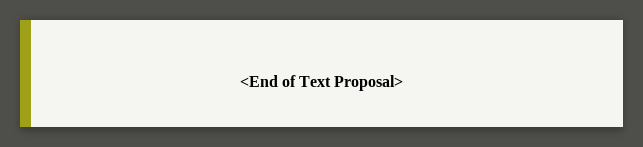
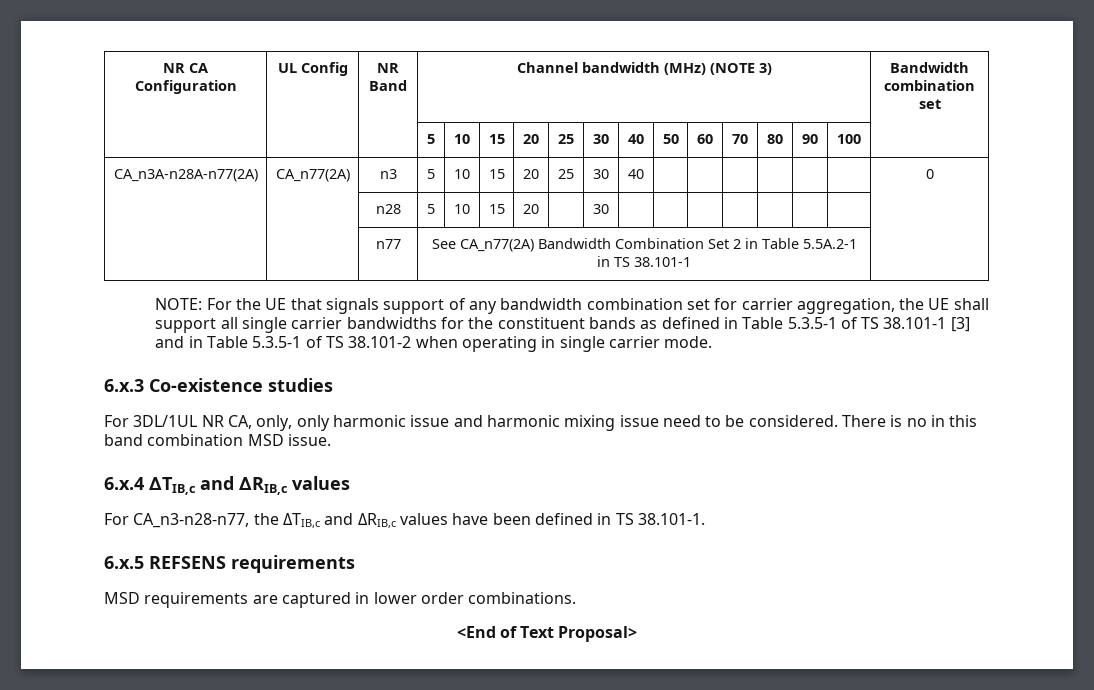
(239, 81) none -> [163,63,208,73] [134,80,237,94] [277,62,348,76] [377,63,399,73] [369,80,407,91] [516,62,772,75] [890,62,969,73] [884,80,975,91] [918,99,941,109] [427,134,435,144] [454,134,470,144] [488,134,505,144] [523,134,539,144] [558,134,574,144] [593,134,609,144] [628,134,644,144] [662,134,679,144] [697,134,713,144] [732,134,748,144] [767,134,783,144] [802,134,818,144] [837,134,861,144] [113,169,258,182] [275,169,350,182] [379,169,397,179] [427,169,435,179] [454,169,470,179] [488,169,505,179] [523,169,539,179] [558,169,574,179] [593,169,609,179] [628,169,644,179] [925,169,934,179] [375,204,401,214] [427,204,435,214] [454,204,470,214] [488,204,505,214] [523,204,539,214] [593,204,609,214] [375,239,401,249] [431,238,857,252] [597,256,691,267] [155,298,989,314] [155,317,970,333] [155,336,713,352] [104,378,333,392] [104,415,978,431] [104,434,331,446] [104,476,350,495] [104,513,705,528] [104,555,355,573] [104,592,577,608] NR CA Configuration | UL Config | NR Band | Channel bandwidth (MHz) (NOTE 3) | Bandwidth combination set // | | | 5 | 10 | 15 | 20 | 25 | 30 | 40 | 50 | 60 | 70 | 80 | 90 | 100 | // CA_n3A-n28A-n77(2A) | CA_n77(2A) | n3 | 5 | 10 | 15 | 20 | 25 | 30 | 40 | | | | | | | 0 // | | n28 | 5 | 10 | 15 | 20 | | 30 | | | | | | | | // | | n77 | See CA_n77(2A) Bandwidth Combination Set 2 in Table 5.5A.2-1 in TS 38.101-1 | // NOTE: For the UE that signals support of any bandwidth combination set for carrier aggregation, the UE shall support all single carrier bandwidths for the constituent bands as defined in Table 5.3.5-1 of TS 38.101-1 [3] and in Table 5.3.5-1 of TS 38.101-2 when operating in single carrier mode. // 6.x.3 Co-existence studies // For 3DL/1UL NR CA, only, only harmonic issue and harmonic mixing issue need to be considered. There is no in this band combination MSD issue. // 6.x.4 ∆TIB,c and ∆RIB,c values // For CA_n3-n28-n77, the ΔTIB,c and ΔRIB,c values have been defined in TS 38.101-1. // 6.x.5 REFSENS requirements // MSD requirements are captured in lower order combinations. //

